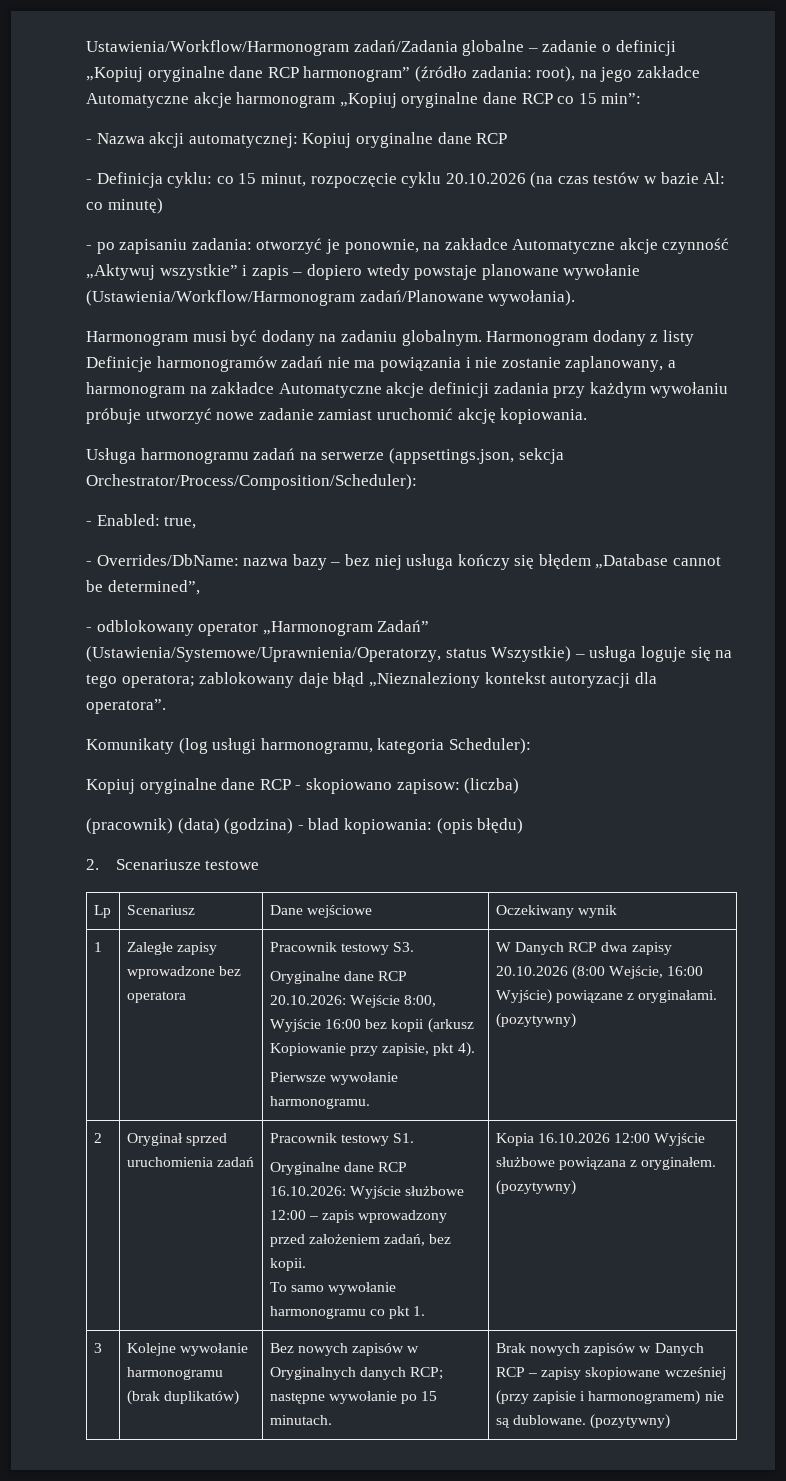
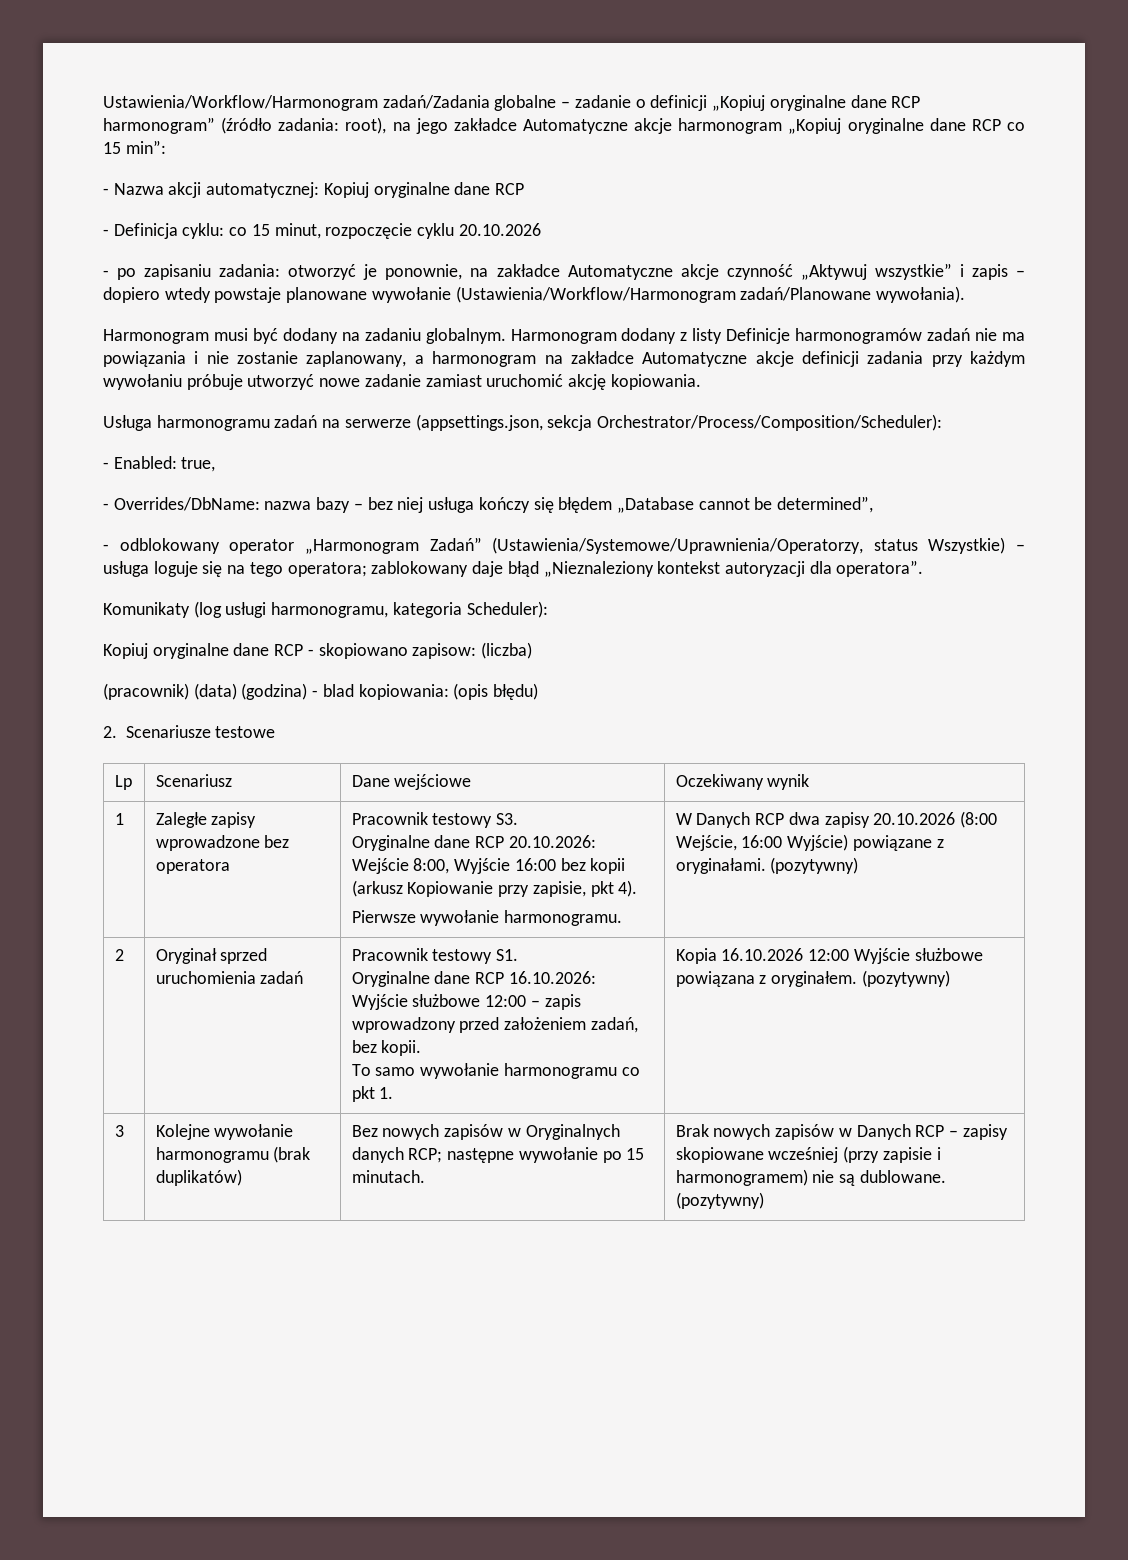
[530,172,726,188] [86,198,163,214] (na czas testów w bazie Al: co minutę) -> (541, 229) none

